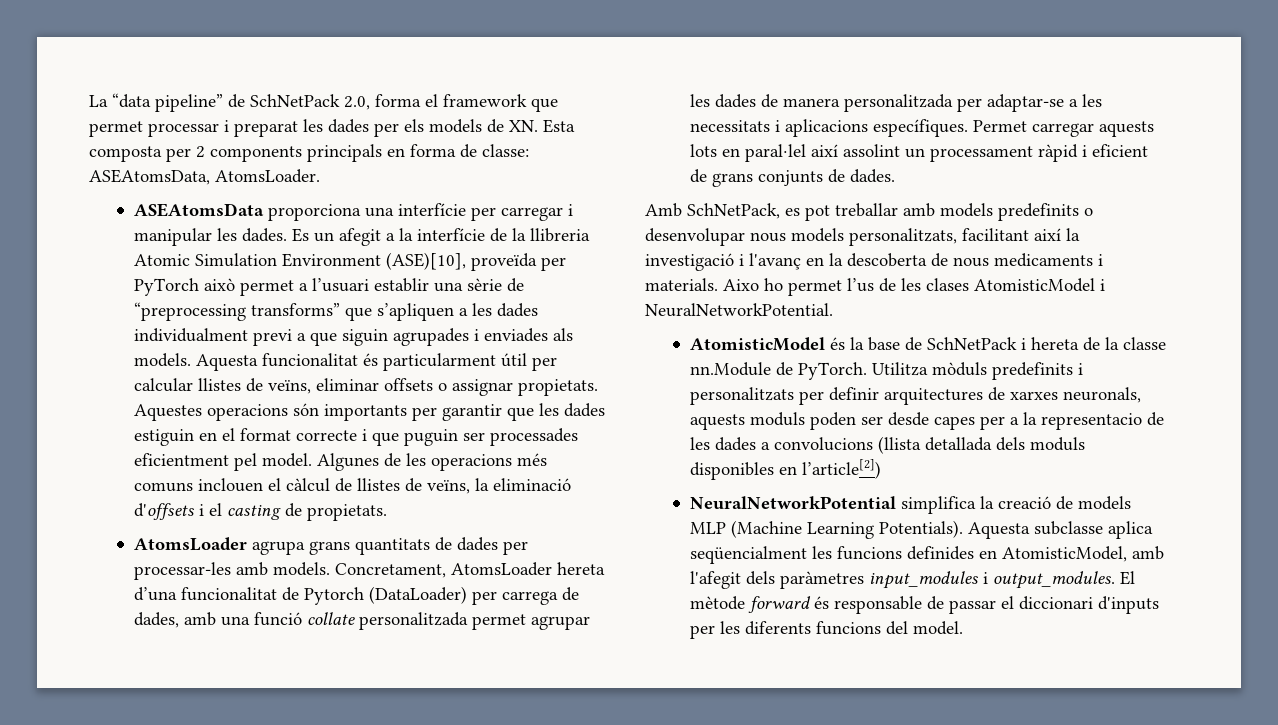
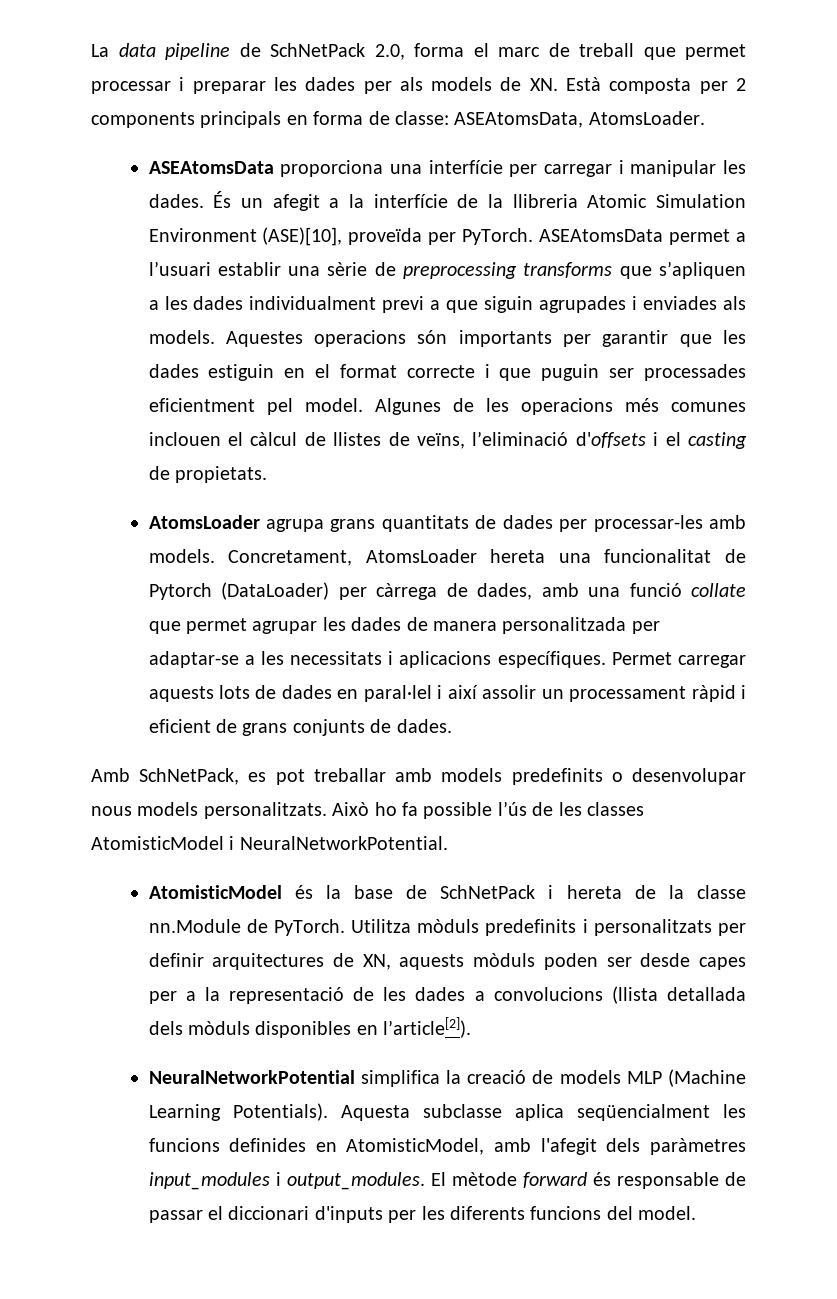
[112,93,223,112] “data pipeline” -> [118,43,230,60] data pipeline
[443,94,527,107] framework -> [498,43,634,57] marc de treball
[234,121,298,137] preparat -> [192,81,266,94] preparar
[404,119,424,132] els -> [399,77,423,91] als
[543,119,575,133] Esta -> [566,77,602,91] Està
[291,228,309,242] Es -> [213,191,232,208] És
[133,278,235,296] PyTorch això -> [462,228,664,245] PyTorch. ASEAtomsData
[133,302,340,321] “preprocessing transforms” -> [403,262,613,279] preprocessing transforms
[195,353,557,371] [133,378,598,396] Aquesta funcionalitat és particularment útil per calcular llistes de veïns, eliminar offsets o assignar propietats. -> (215, 337) none
[133,482,193,492] comuns -> [671,402,747,412] comunes
[474,478,571,491] la eliminació -> [472,431,569,446] l’eliminació
[133,587,177,601] d’una -> [558,553,591,563] una
[501,591,558,605] carrega -> [376,583,438,600] càrrega
[358,612,468,630] personalitzada -> [148,621,181,634] que
[721,144,900,162] en paral·lel així assolint -> [255,685,537,702] de dades en paral·lel i així assolir
[849,228,1080,246] [645,253,1103,271] [645,278,969,296] personalitzats, facilitant així la investigació i l'avanç en la descoberta de nous medicaments i materials. Aixo ho permet l’us de les clases -> [203,801,644,819] personalitzats. Això ho fa possible l’ús de les classes
[1009,387,1141,403] [689,412,805,430] xarxes neuronals, aquests moduls -> [362,953,536,970] XN, aquests mòduls
[1040,413,1142,430] representacio -> [228,987,344,1004] representació
[1029,437,1085,451] moduls -> [187,1021,250,1035] mòduls
[801,459,881,479] l’article[2]) -> [383,1017,472,1038] l’article[2]).

